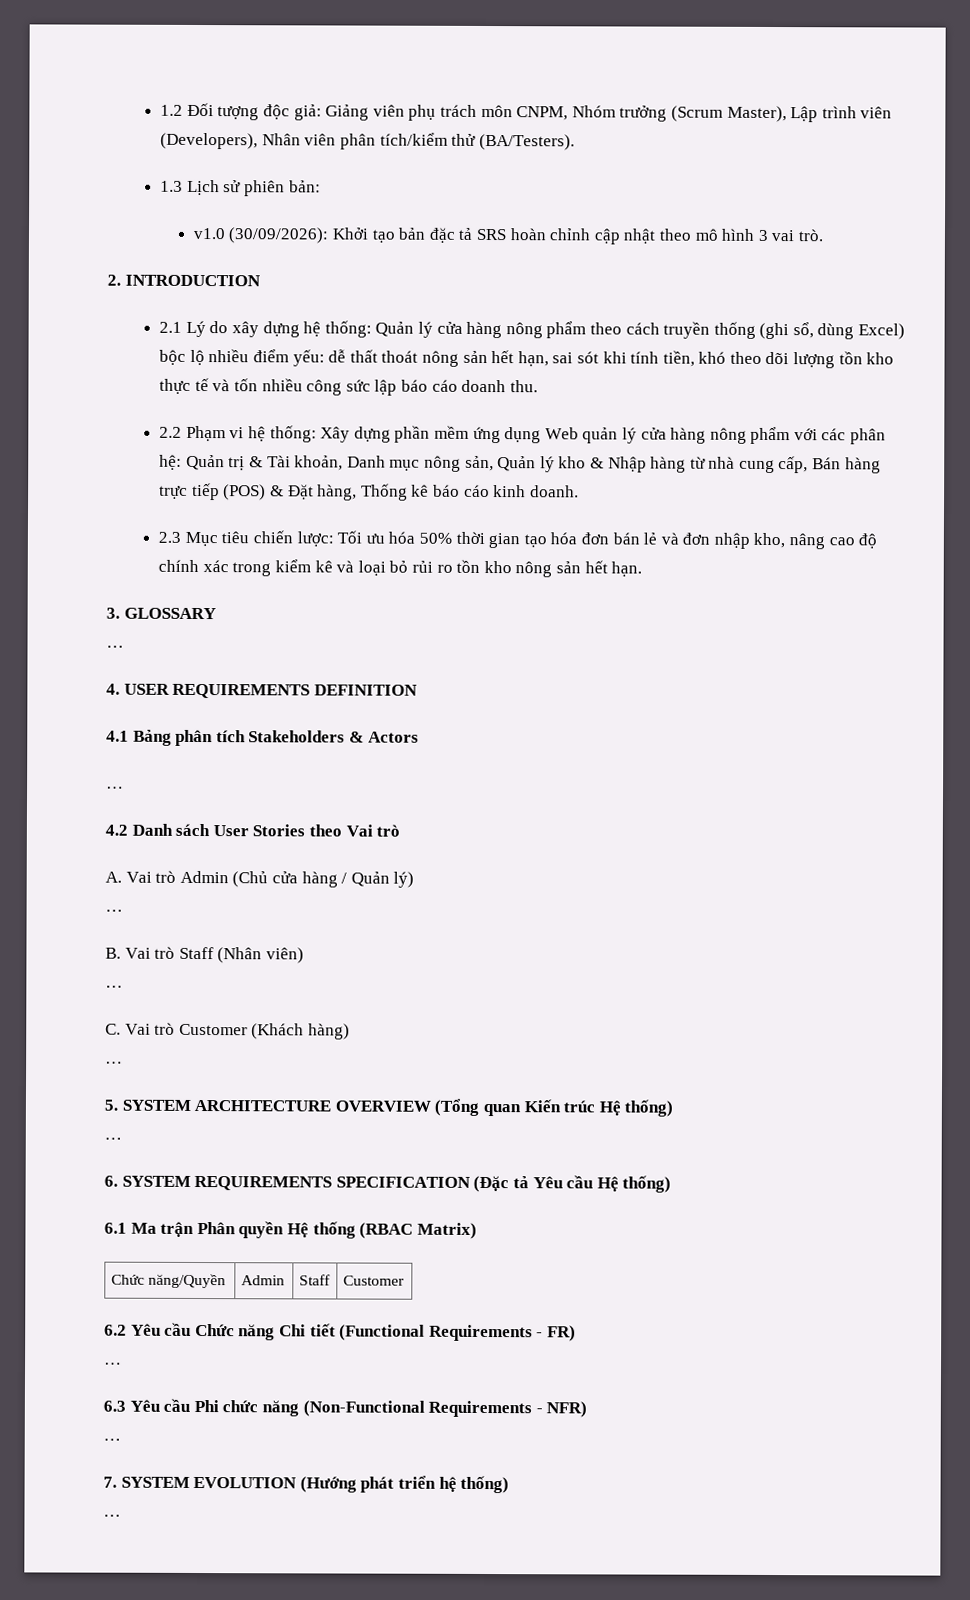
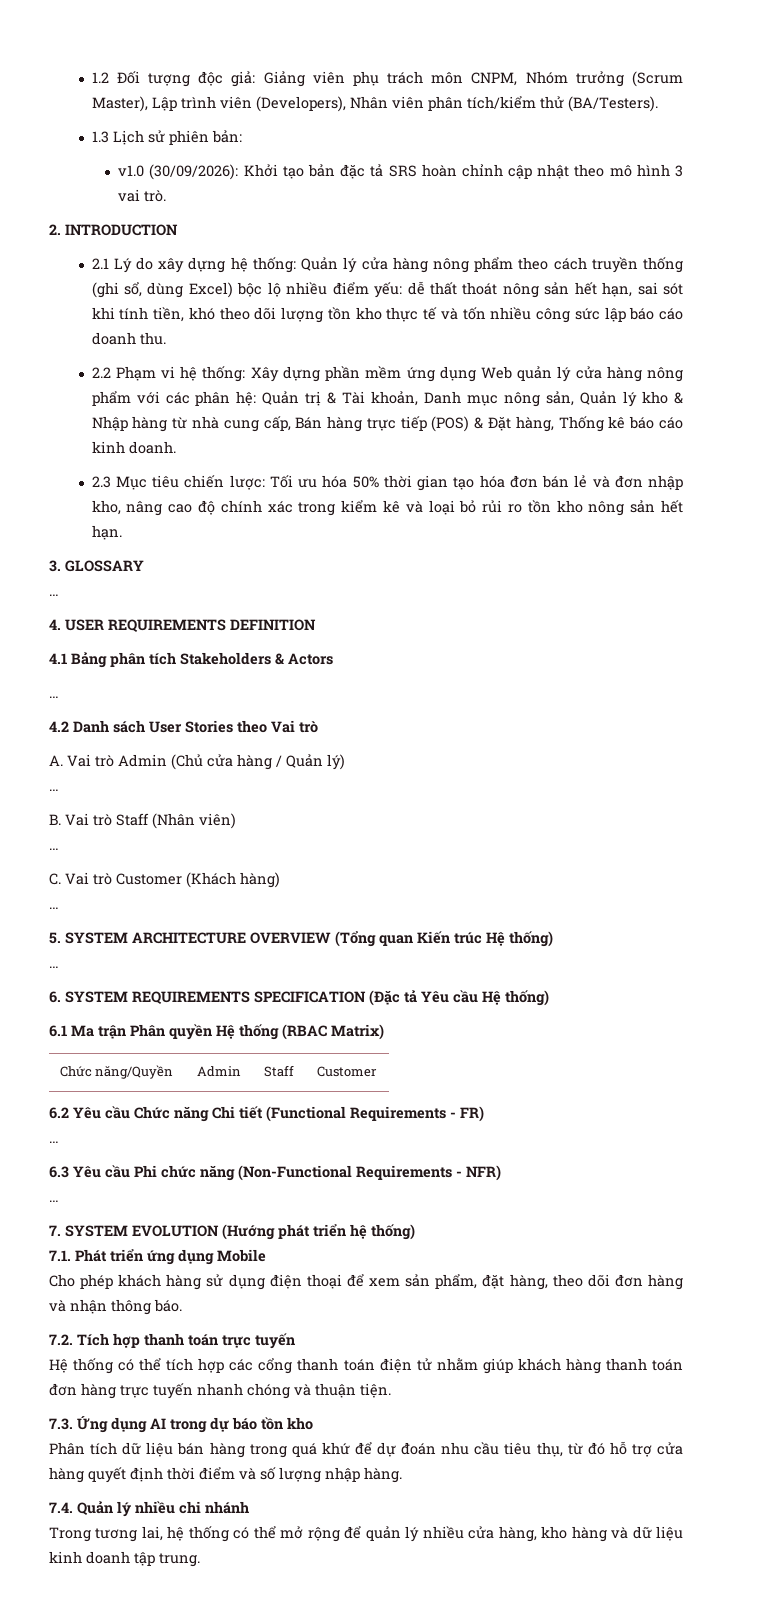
[103,1514,121,1517] … -> [49,1249,266,1265] [49,1274,684,1290] [49,1299,182,1315] [49,1333,295,1349] [49,1358,683,1374] [49,1383,391,1399] [49,1416,313,1433] [49,1441,684,1458] [49,1467,402,1483] [49,1501,249,1517] [49,1526,684,1542] [49,1551,200,1567] 7.1. Phát triển ứng dụng Mobile // Cho phép khách hàng sử dụng điện thoại để xem sản phẩm, đặt hàng, theo dõi đơn hàng và nhận thông báo. // 7.2. Tích hợp thanh toán trực tuyến // Hệ thống có thể tích hợp các cổng thanh toán điện tử nhằm giúp khách hàng thanh toán đơn hàng trực tuyến nhanh chóng và thuận tiện. // 7.3. Ứng dụng AI trong dự báo tồn kho // Phân tích dữ liệu bán hàng trong quá khứ để dự đoán nhu cầu tiêu thụ, từ đó hỗ trợ cửa hàng quyết định thời điểm và số lượng nhập hàng. // 7.4. Quản lý nhiều chi nhánh // Trong tương lai, hệ thống có thể mở rộng để quản lý nhiều cửa hàng, kho hàng và dữ liệu kinh doanh tập trung.

